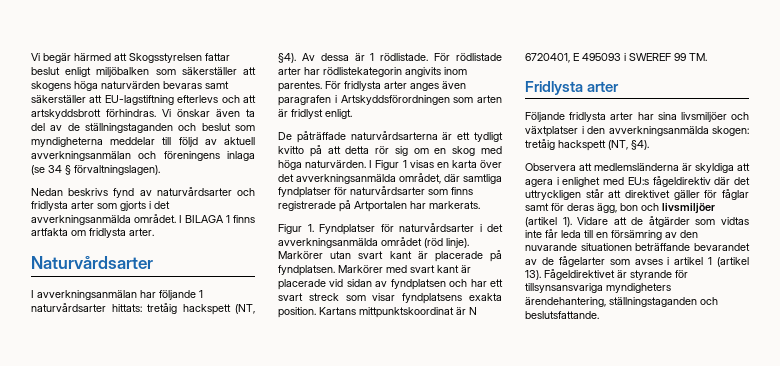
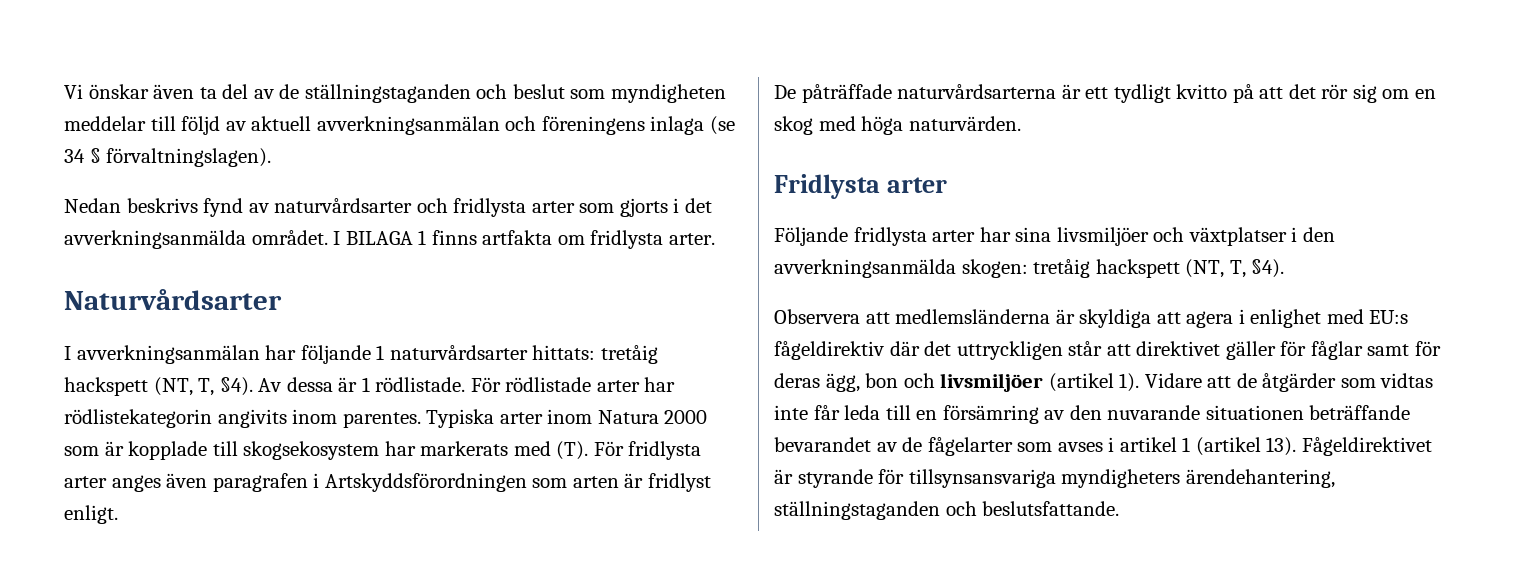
[31,53,230,63] [31,67,256,77] [31,81,229,91] [31,95,256,105] [31,109,171,119] Vi begär härmed att Skogsstyrelsen fattar beslut enligt miljöbalken som säkerställer att skogens höga naturvärden bevaras samt säkerställer att EU-lagstiftning efterlevs och att artskyddsbrott förhindras. Vi -> [64,84,83,99] Vi
[31,137,103,147] myndigheterna -> [610,84,726,103] myndigheten
(255, 309) none -> [198,378,215,396] T,
(322, 86) none -> [426,409,708,428] [64,441,589,460] Typiska arter inom Natura 2000 som är kopplade till skogsekosystem har markerats med (T).
[345,146,370,154] detta -> [1288,84,1316,99] det
[369,160,502,170] [278,173,502,184] [278,186,473,198] [278,200,480,212] [278,223,503,235] [278,237,469,248] [278,250,502,262] [278,265,471,276] [278,279,503,290] [278,293,502,304] [278,307,477,318] [525,53,707,63] I Figur 1 visas en karta över det avverkningsanmälda området, där samtliga fyndplatser för naturvårdsarter som finns registrerade på Artportalen har markerats. // Figur 1. Fyndplatser för naturvårdsarter i det avverkningsanmälda området (röd linje). Markörer utan svart kant är placerade på fyndplatsen. Markörer med svart kant är placerade vid sidan av fyndplatsen och har ett svart streck som visar fyndplatsens exakta position. Kartans mittpunktskoordinat är N 6720401, E 495093 i SWEREF 99 TM. -> (1021, 123) none
(628, 145) none -> [1229,260,1246,278] T,

